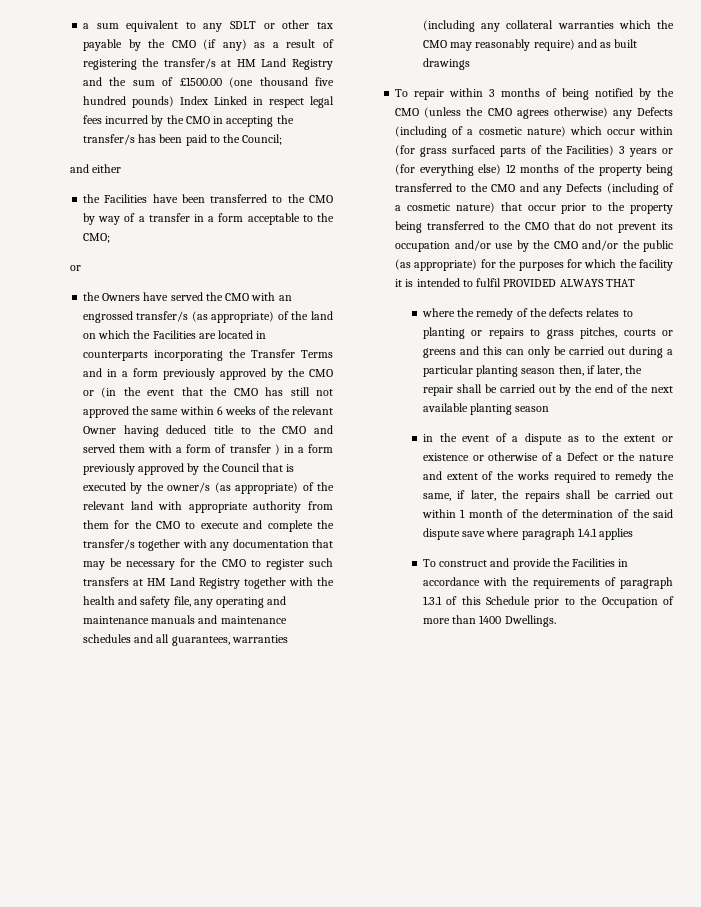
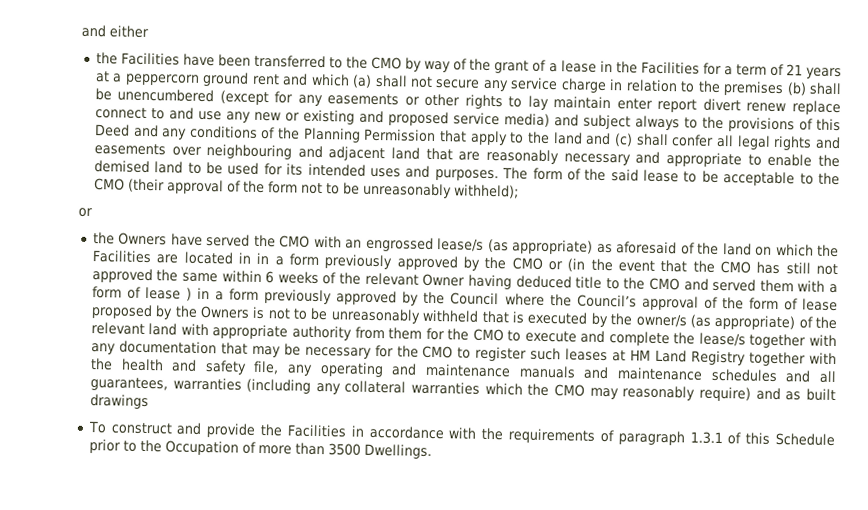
[82,20,333,32] [82,39,334,51] [82,58,333,70] [82,77,334,88] [82,96,334,108] [82,115,294,127] [82,134,283,146] a sum equivalent to any SDLT or other tax payable by the CMO (if any) as a result of registering the transfer/s at HM Land Registry and the sum of £1500.00 (one thousand five hundred pounds) Index Linked in respect legal fees incurred by the CMO in accepting the transfer/s has been paid to the Council; // -> (80, 31) none
[138,213,334,225] [82,233,110,243] a transfer in a form acceptable to the CMO; -> [469,58,843,80] [94,71,842,97] [94,88,842,116] [94,107,841,133] [94,124,842,151] [93,143,841,168] [93,160,841,187] [93,178,519,199] the grant of a lease in the Facilities for a term of 21 years at a peppercorn ground rent and which (a) shall not secure any service charge in relation to the premises (b) shall be unencumbered (except for any easements or other rights to lay maintain enter report divert renew replace connect to and use any new or existing and proposed service media) and subject always to the provisions of this Deed and any conditions of the Planning Permission that apply to the land and (c) shall confer all legal rights and easements over neighbouring and adjacent land that are reasonably necessary and appropriate to enable the demised land to be used for its intended uses and purposes. The form of the said lease to be acceptable to the CMO (their approval of the form not to be unreasonably withheld);
[136,311,275,323] transfer/s (as appropriate) -> [437,238,678,255] lease/s (as appropriate) as aforesaid
[82,349,333,361] [82,368,102,377] counterparts incorporating the Transfer Terms and -> (252, 258) none
[229,444,271,453] transfer -> [144,286,181,300] lease
(260, 467) none -> [504,293,838,312] [90,304,480,324] where the Council’s approval of the form of lease proposed by the Owners is not to be unreasonably withheld
[82,539,135,550] transfer/s -> [698,332,746,347] lease/s
[82,577,129,586] transfers -> [565,348,609,362] leases
[395,88,674,100] [395,107,673,119] [395,126,673,138] [395,145,673,157] [395,164,673,176] [395,183,674,195] [395,202,673,214] [395,221,673,233] [395,240,673,252] [395,259,673,271] [395,278,635,287] [421,308,633,320] [422,327,673,339] [422,346,673,358] [422,365,643,377] [422,384,673,396] [422,403,550,415] [422,433,673,445] [422,452,674,461] [422,471,674,483] [422,490,673,502] [421,509,673,518] [422,528,634,540] // To repair within 3 months of being notified by the CMO (unless the CMO agrees otherwise) any Defects (including of a cosmetic nature) which occur within (for grass surfaced parts of the Facilities) 3 years or (for everything else) 12 months of the property being transferred to the CMO and any Defects (including of a cosmetic nature) that occur prior to the property being transferred to the CMO that do not prevent its occupation and/or use by the CMO and/or the public (as appropriate) for the purposes for which the facility it is intended to fulfil PROVIDED ALWAYS THAT // where the remedy of the defects relates to planting or repairs to grass pitches, courts or greens and this can only be carried out during a particular planting season then, if later, the repair shall be carried out by the end of the next available planting season // in the event of a dispute as to the extent or existence or otherwise of a Defect or the nature and extent of the works required to remedy the same, if later, the repairs shall be carried out within 1 month of the determination of the said dispute save where paragraph 1.4.1 applies -> (149, 402) none
[479,615,502,624] 1400 -> [327,443,361,456] 3500

